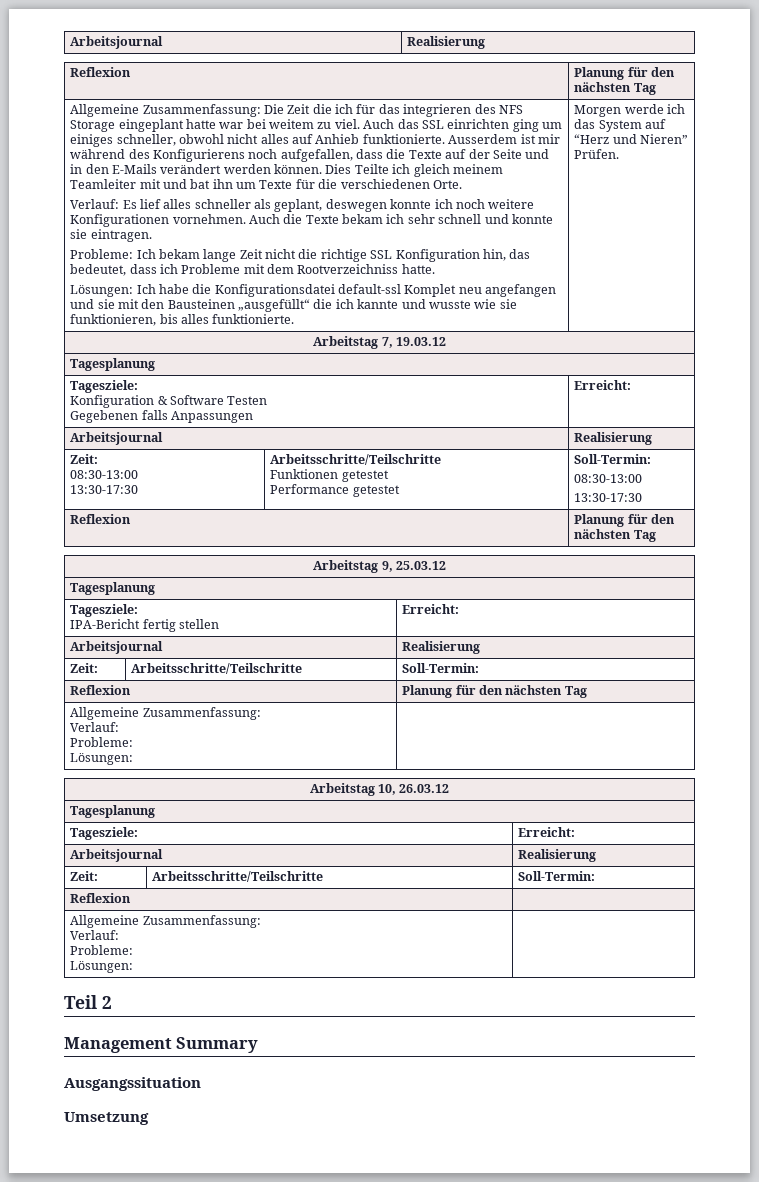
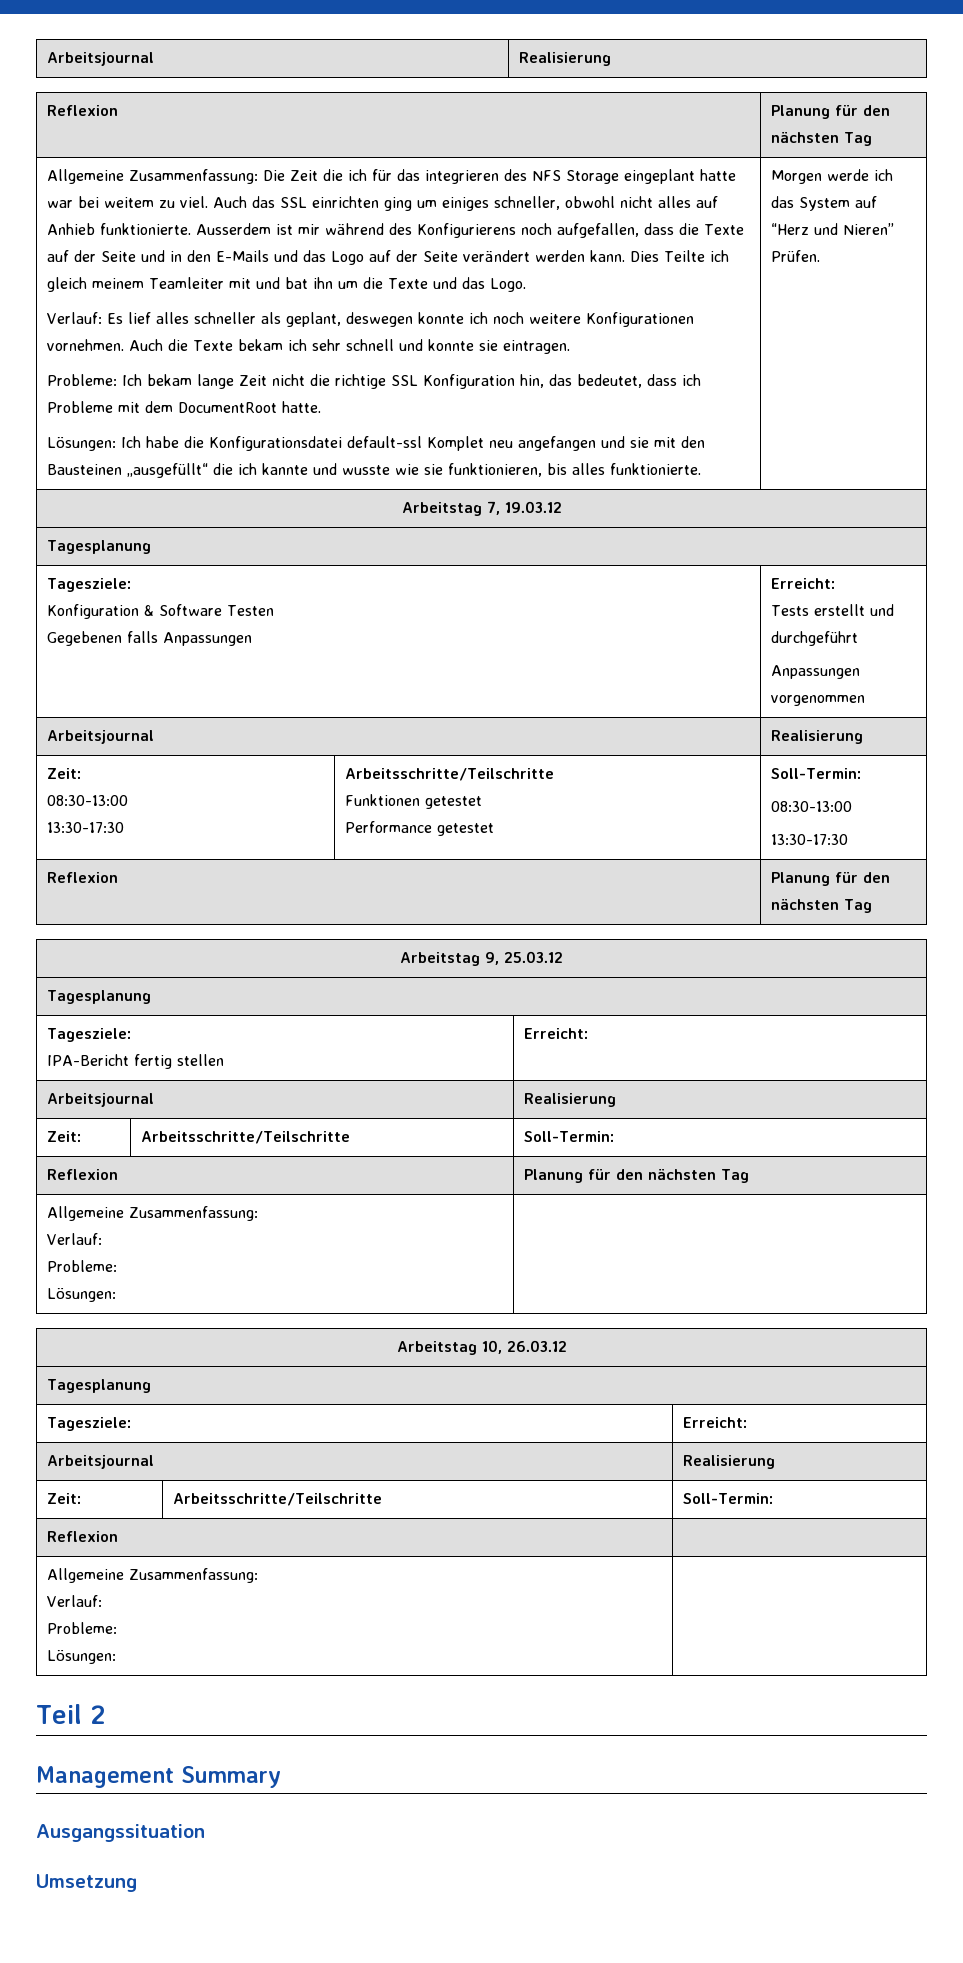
(157, 169) none -> [274,250,459,265] und das Logo auf der Seite
[274,164,323,174] können. -> [590,250,626,262] kann.
[259,179,462,189] Texte für die verschiedenen Orte. -> [363,277,527,292] die Texte und das Logo.
[297,264,399,274] Rootverzeichniss -> [178,402,278,413] DocumentRoot
(632, 385) none -> [771,604,895,616] [771,631,859,646] [771,665,861,679] [771,695,866,706] // Tests erstellt und durchgeführt // Anpassungen vorgenommen

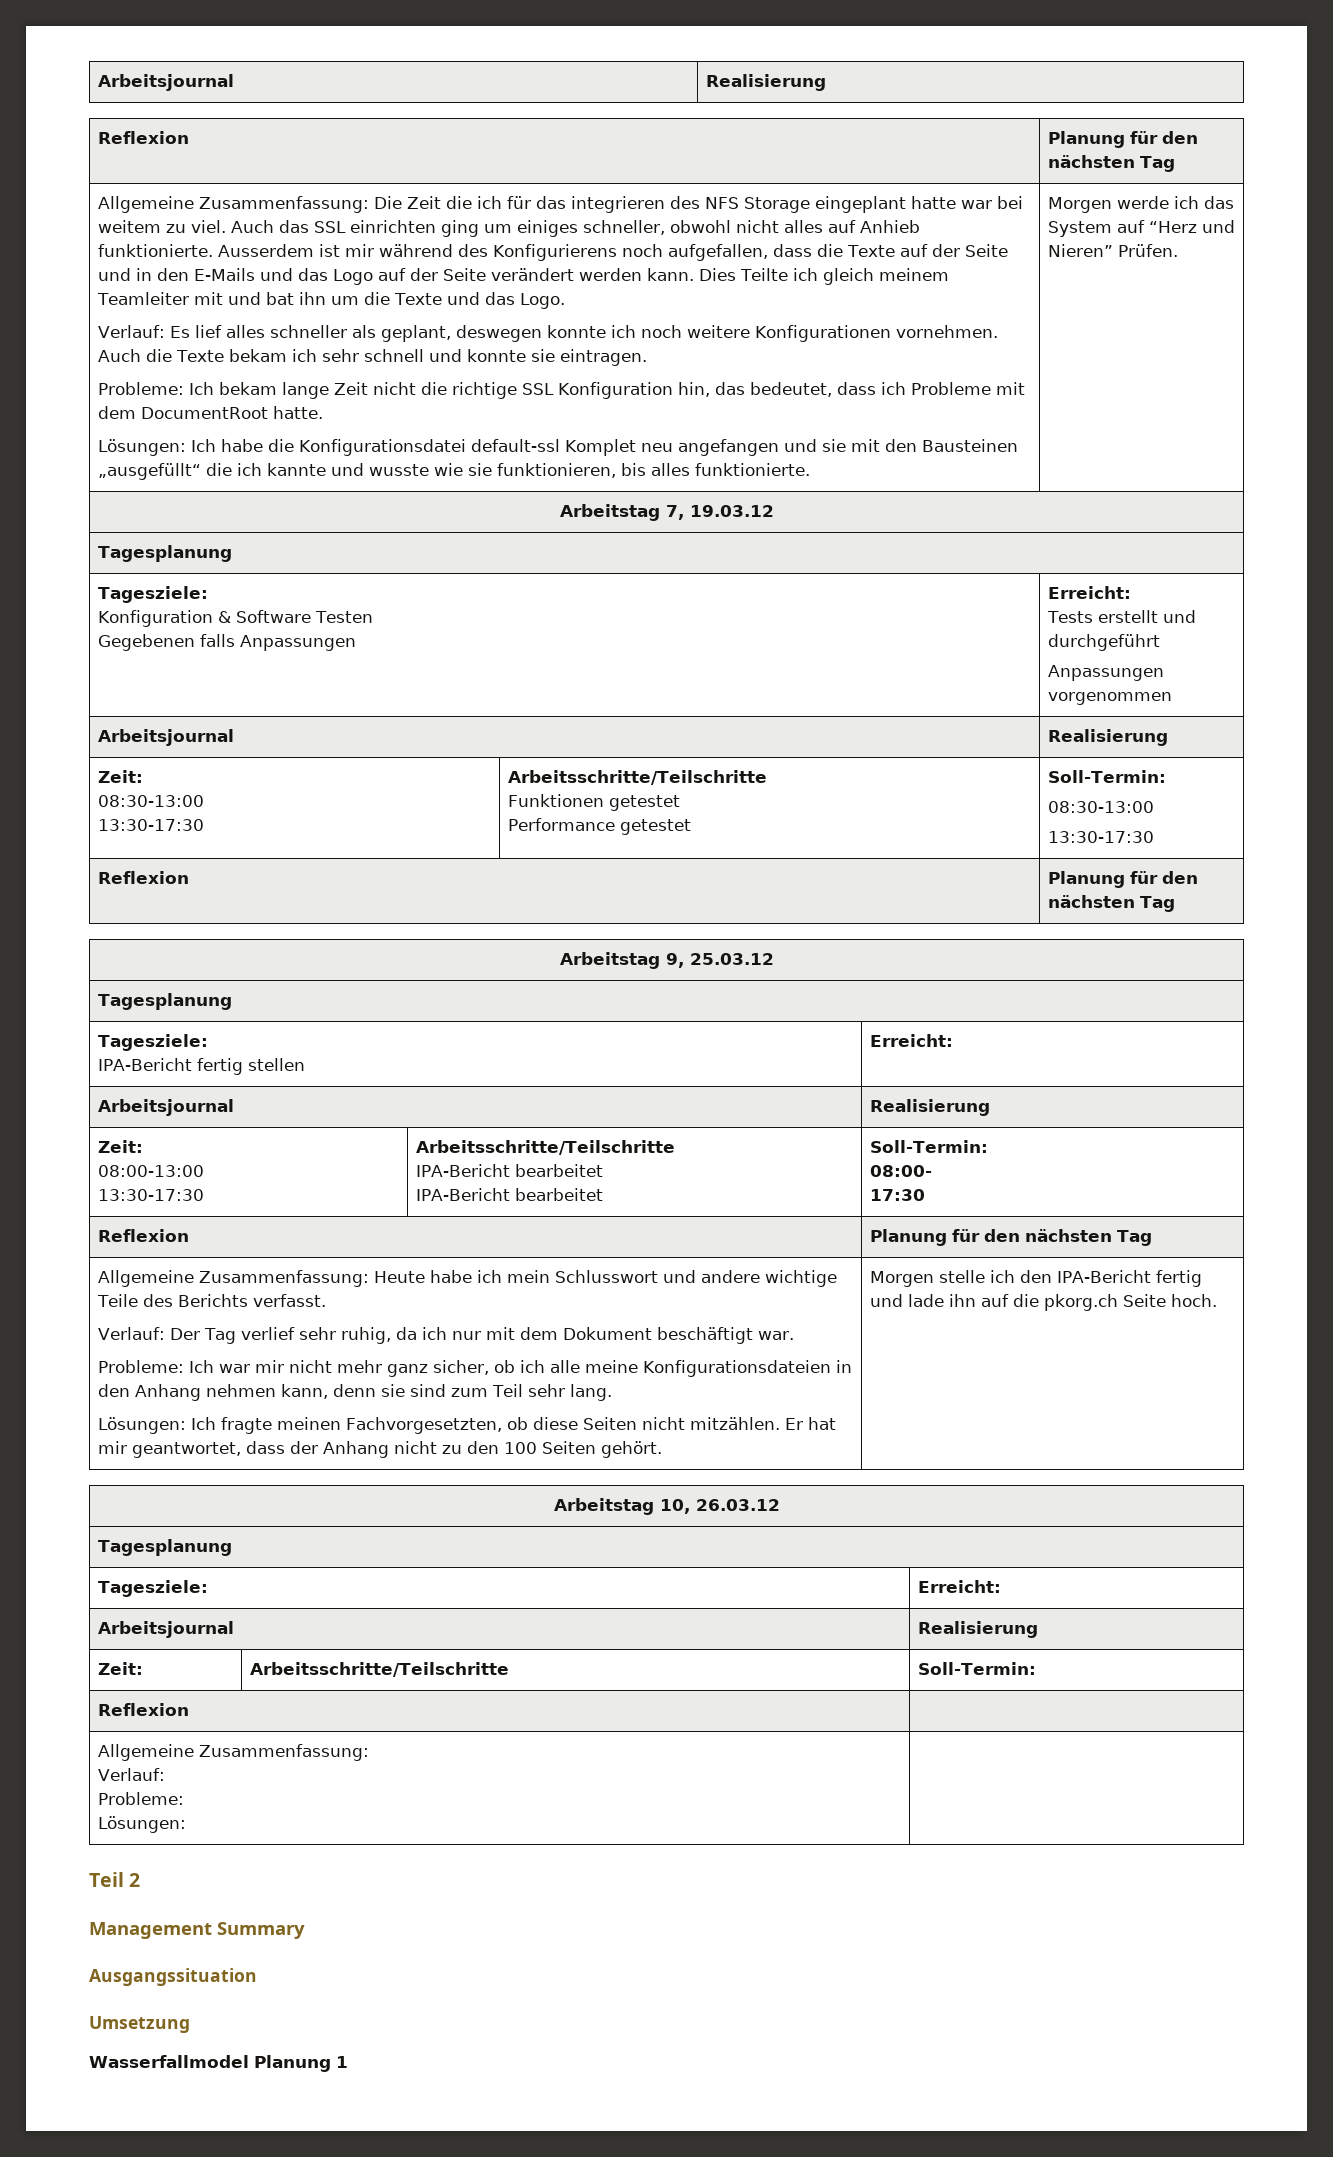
[141,1131,351,1144] [524,1131,615,1142] [47,1169,119,1180] [524,1169,750,1183] [47,1206,259,1221] [47,1233,103,1245] [47,1260,118,1272] [47,1287,117,1302] | Arbeitsschritte/Teilschritte | Soll-Termin: // Reflexion | Planung für den nächsten Tag // Allgemeine Zusammenfassung: // Verlauf: // Probleme: // Lösungen: | -> [97,1165,204,1177] [97,1189,204,1201] [415,1140,675,1155] [415,1164,603,1177] [415,1188,603,1201] [869,1140,988,1153] [869,1165,932,1177] [869,1189,925,1201] [97,1229,189,1242] [869,1229,1152,1246] [97,1270,837,1287] [96,1294,326,1307] [97,1327,794,1344] [97,1360,852,1377] [97,1384,612,1401] [97,1417,836,1434] [97,1441,662,1458] [869,1270,1202,1287] [869,1294,1217,1311] // 08:00-13:00 // 13:30-17:30 | Arbeitsschritte/Teilschritte // IPA-Bericht bearbeitet // IPA-Bericht bearbeitet | Soll-Termin: // 08:00- // 17:30 // Reflexion | Planung für den nächsten Tag // Allgemeine Zusammenfassung: Heute habe ich mein Schlusswort und andere wichtige Teile des Berichts verfasst. // Verlauf: Der Tag verlief sehr ruhig, da ich nur mit dem Dokument beschäftigt war. // Probleme: Ich war mir nicht mehr ganz sicher, ob ich alle meine Konfigurationsdateien in den Anhang nehmen kann, denn sie sind zum Teil sehr lang. // Lösungen: Ich fragte meinen Fachvorgesetzten, ob diese Seiten nicht mitzählen. Er hat mir geantwortet, dass der Anhang nicht zu den 100 Seiten gehört. | Morgen stelle ich den IPA-Bericht fertig und lade ihn auf die pkorg.ch Seite hoch.
(137, 1883) none -> [89,2055,348,2072] // Wasserfallmodel Planung 1

